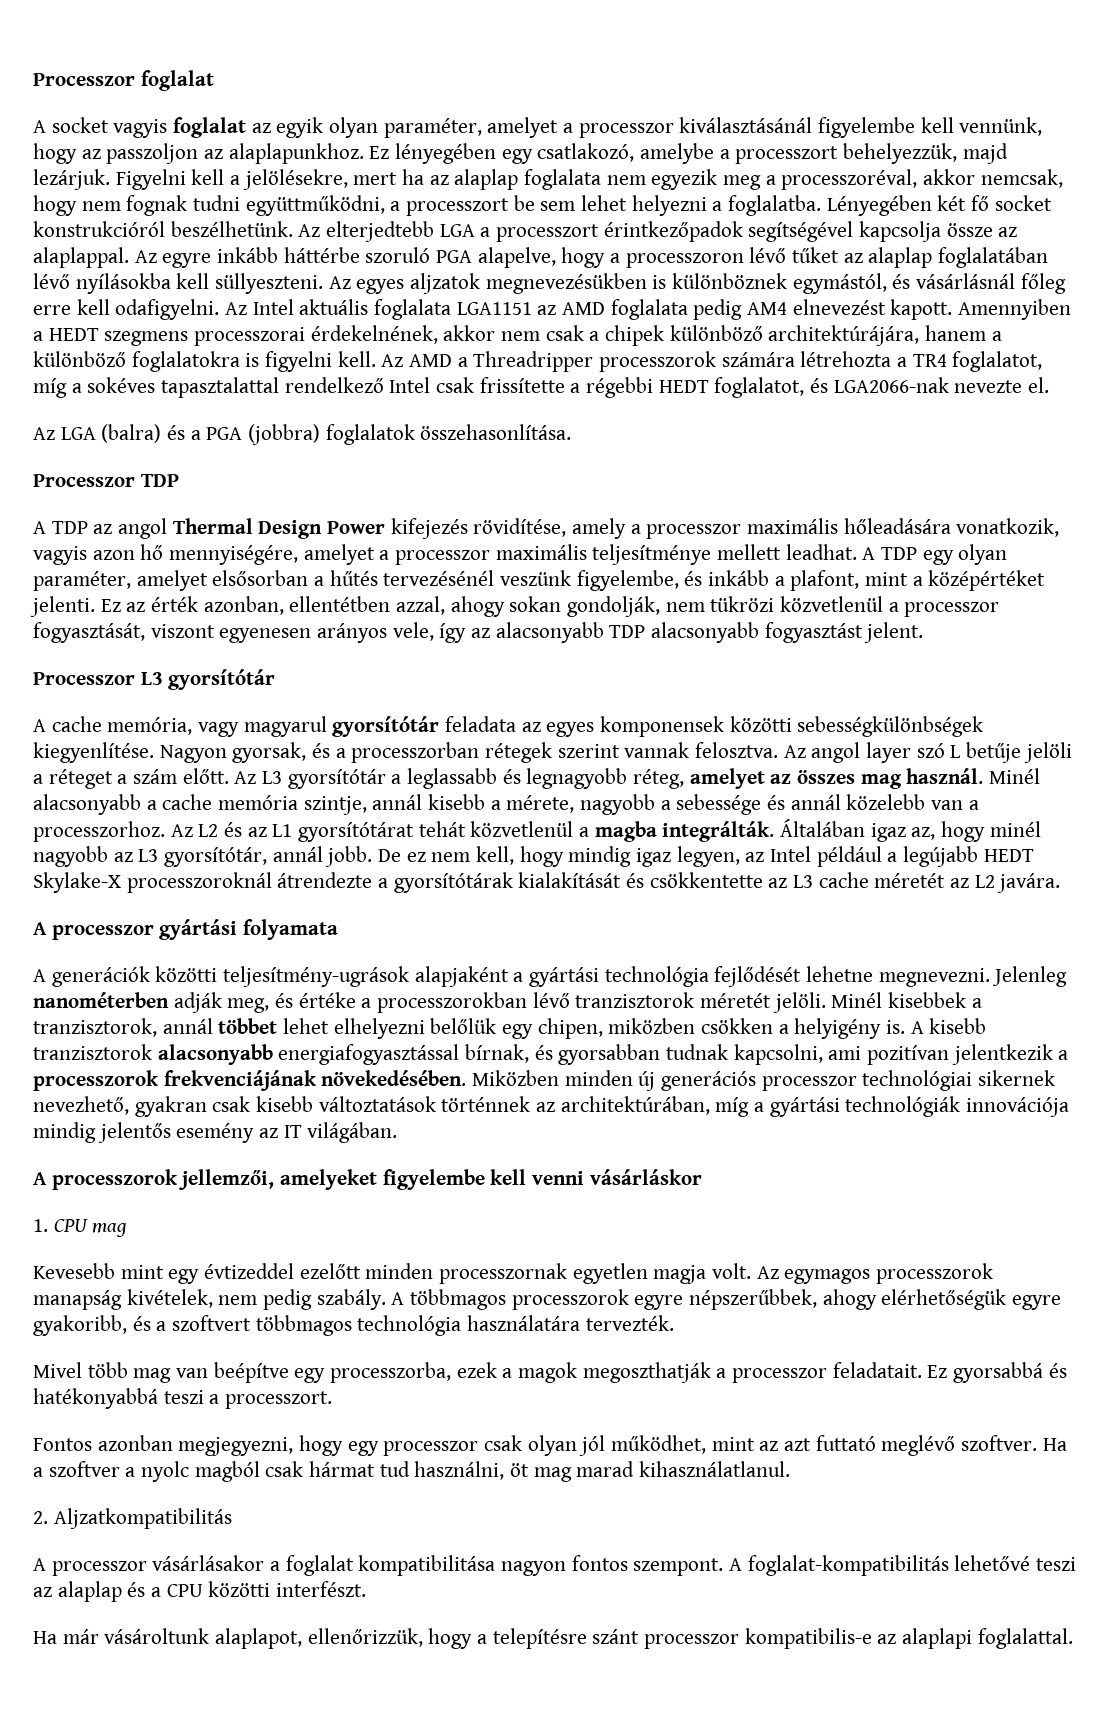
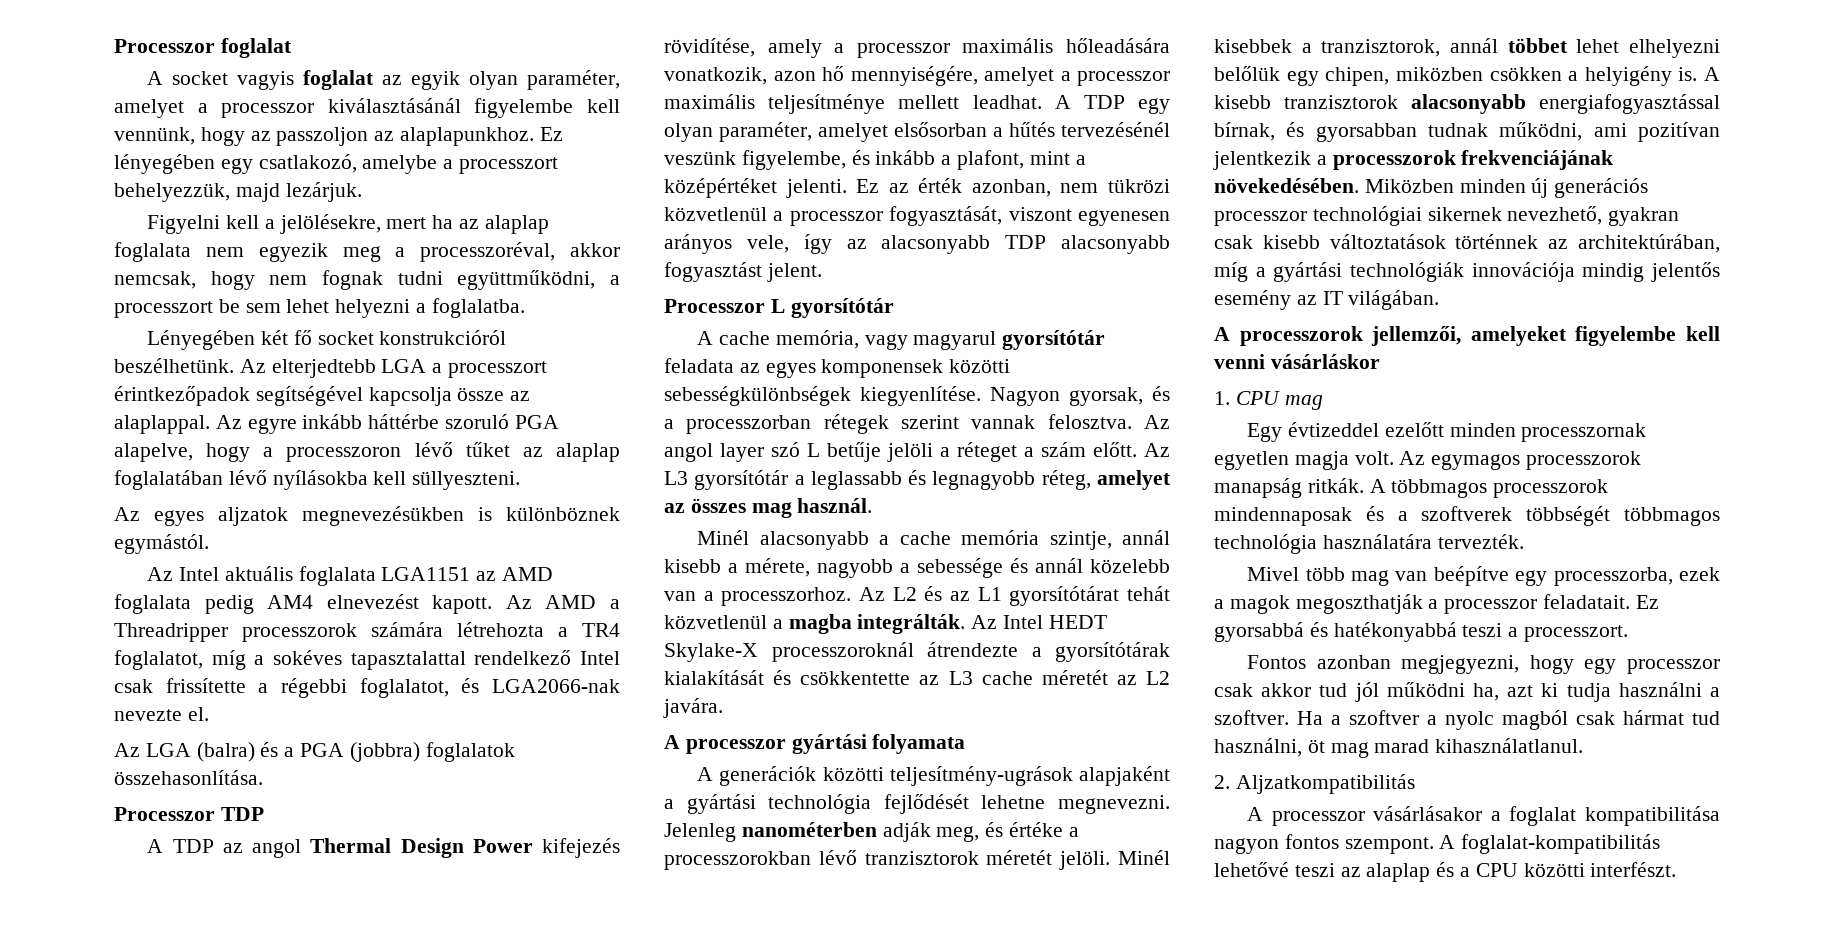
(110, 179) none -> (362, 192) //
(822, 205) none -> (525, 308) //
(324, 283) none -> (521, 480) //
[792,273,1066,294] [33,299,220,320] egymástól, és vásárlásnál főleg erre kell odafigyelni. -> [114,534,209,554] egymástól. //
[958,299,1072,320] [33,325,1002,346] [33,351,376,372] Amennyiben a HEDT szegmens processzorai érdekelnének, akkor nem csak a chipek különböző architektúrájára, hanem a különböző foglalatokra is figyelni kell. -> (493, 604) none
[658,380,709,393] HEDT -> (347, 688) none
[33,546,87,565] vagyis -> (767, 76) none
[289,596,661,617] ellentétben azzal, ahogy sokan gondolják, -> (1051, 188) none
[140,672,163,685] L3 -> [770,299,785,313] L
(984, 776) none -> (873, 505) //
[780,818,1041,842] [33,846,979,867] Általában igaz az, hogy minél nagyobb az L3 gyorsítótár, annál jobb. De ez nem kell, hogy mindig igaz legyen, az Intel például a legújabb -> [971,615,1044,629] Az Intel
[733,1044,823,1065] kapcsolni, -> [1499,122,1583,141] működni,
[33,1263,200,1284] Kevesebb mint egy -> [1247,423,1283,442] Egy
[126,1289,1062,1310] [33,1315,252,1336] kivételek, nem pedig szabály. A többmagos processzorok egyre népszerűbbek, ahogy elérhetőségük egyre gyakoribb, és a szoftvert -> [1307,478,1609,498] [1214,506,1611,526] ritkák. A többmagos processzorok mindennaposak és a szoftverek többségét
[527,1435,956,1456] olyan jól működhet, mint az azt futtató meglévő -> [1261,682,1720,702] akkor tud jól működni ha, azt ki tudja használni a
[33,1628,1073,1649] // Ha már vásároltunk alaplapot, ellenőrizzük, hogy a telepítésre szánt processzor kompatibilis-e az alaplapi foglalattal. -> (1677, 869) none

